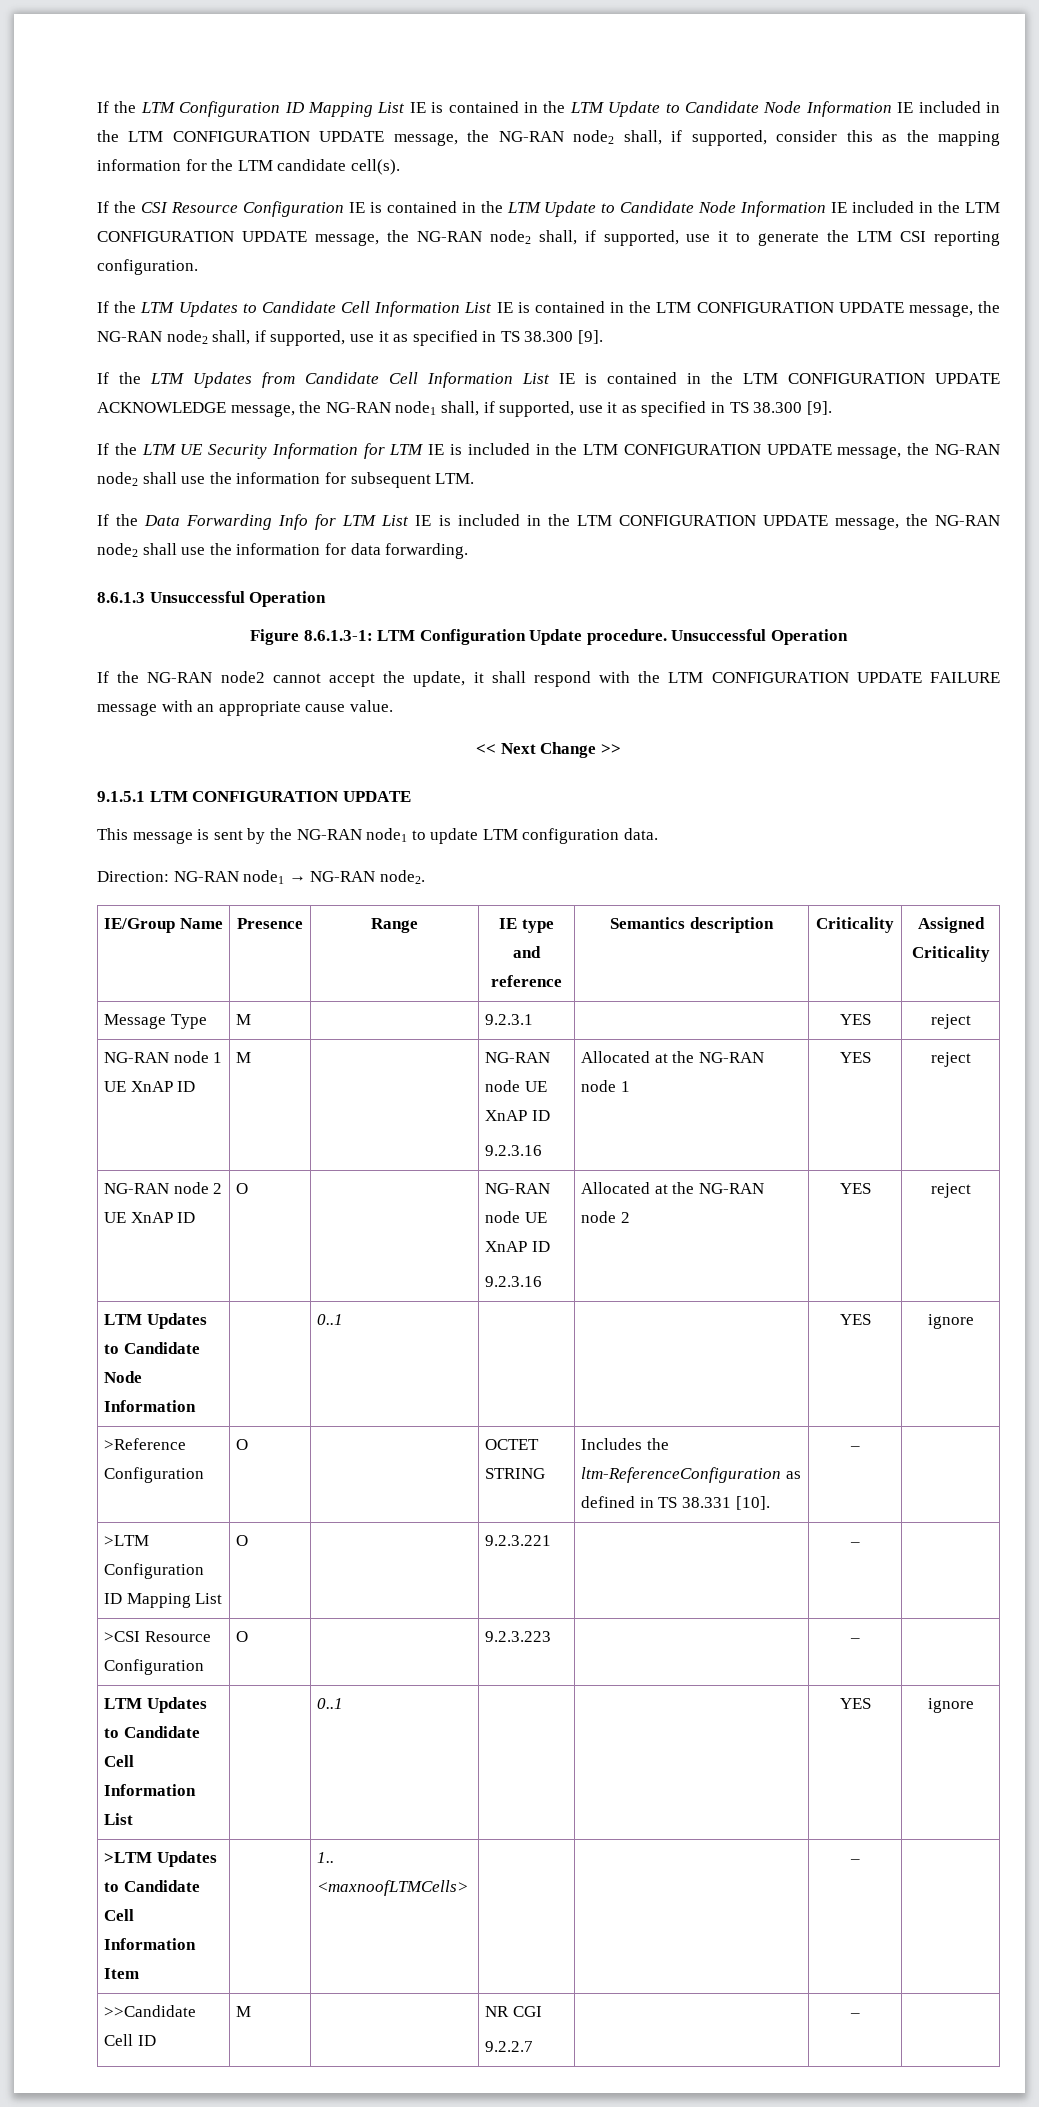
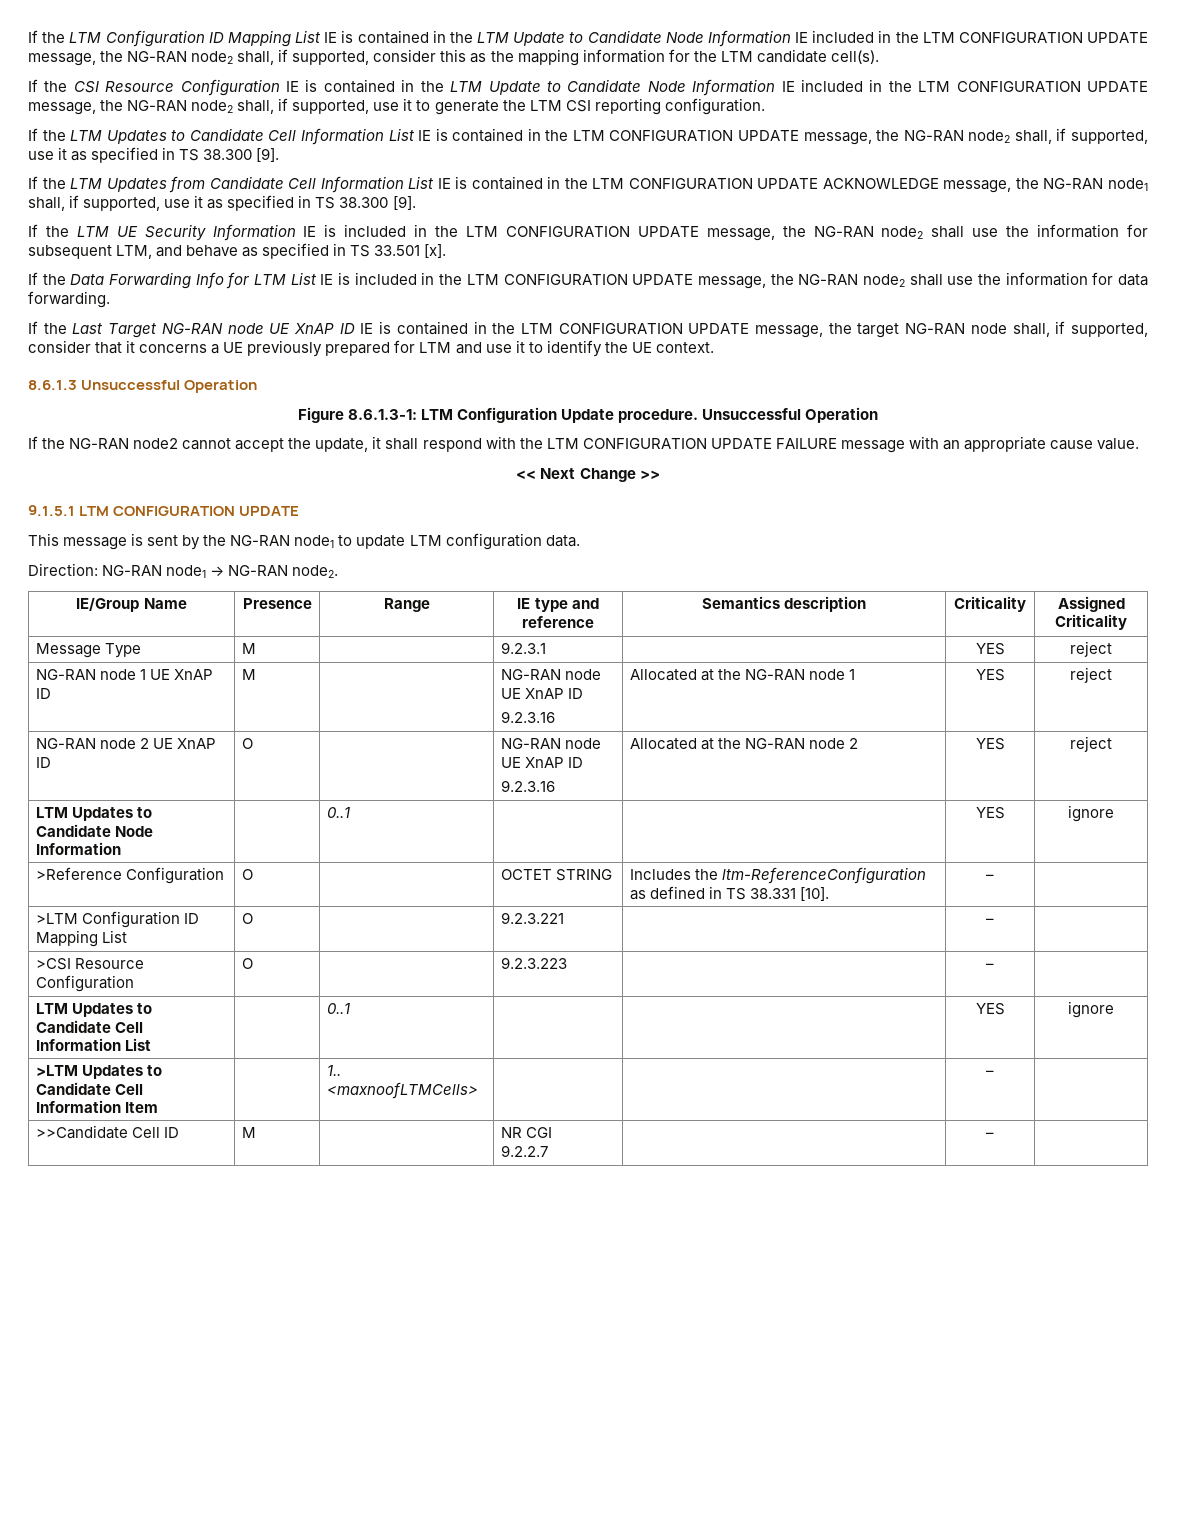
[363,443,424,459] for LTM -> (296, 232) none
[435,473,475,484] LTM. -> [116,243,447,259] LTM, and behave as specified in TS 33.501 [x].
(469, 551) none -> [28,321,1148,338] [28,340,714,357] // If the Last Target NG-RAN node UE XnAP ID IE is contained in the LTM CONFIGURATION UPDATE message, the target NG-RAN node shall, if supported, consider that it concerns a UE previously prepared for LTM and use it to identify the UE context.

